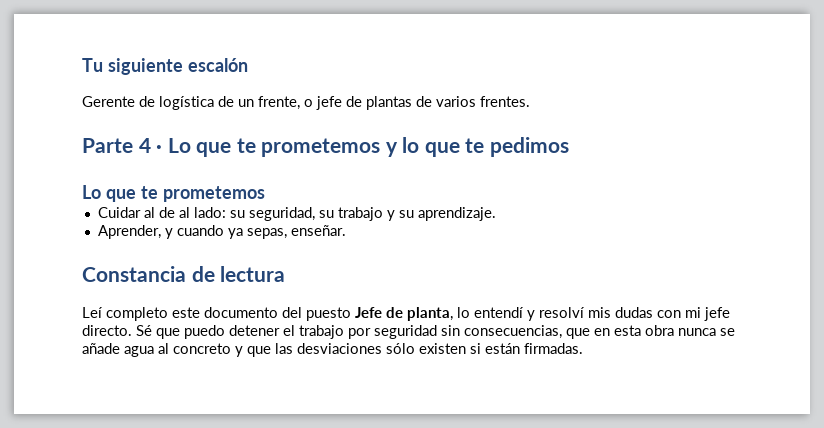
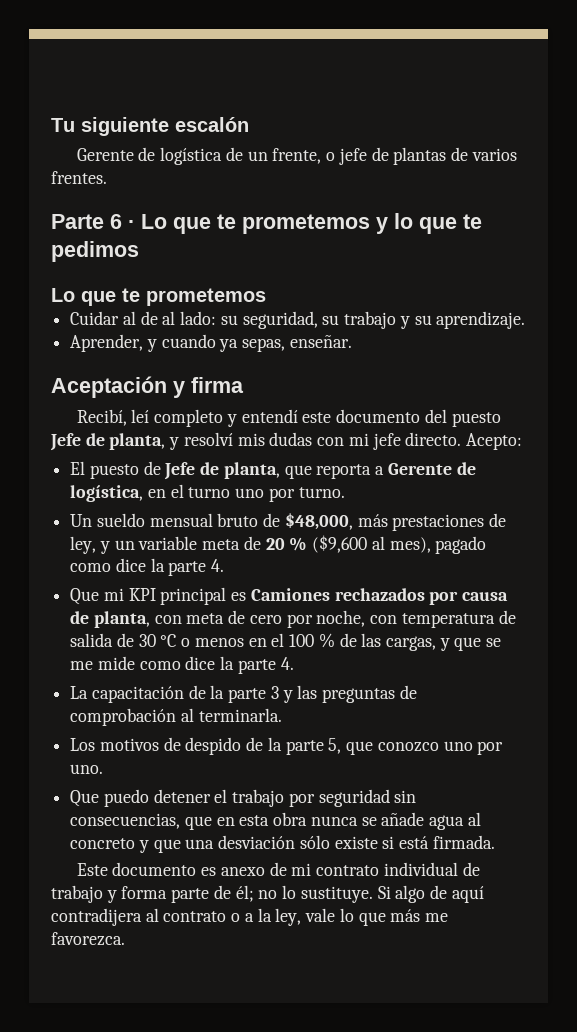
[138,138,151,153] 4 -> [110,214,122,229] 6
[82,266,286,282] [82,307,168,321] Constancia de lectura // Leí completo -> [51,376,244,398] [76,409,298,427] Aceptación y firma // Recibí, leí completo y entendí
[457,307,524,318] lo entendí -> (166, 441) none
[136,325,180,339] Sé que -> [465,433,522,450] [70,461,476,480] [70,484,345,502] [70,513,507,531] [70,535,487,554] [70,558,225,576] [70,587,509,605] [70,610,516,628] [70,633,502,651] [70,656,294,674] [70,685,417,703] [70,708,282,726] [70,737,504,755] [70,764,104,774] [70,790,100,807] Acepto: // El puesto de Jefe de planta, que reporta a Gerente de logística, en el turno uno por turno. // Un sueldo mensual bruto de $48,000, más prestaciones de ley, y un variable meta de 20 % ($9,600 al mes), pagado como dice la parte 4. // Que mi KPI principal es Camiones rechazados por causa de planta, con meta de cero por noche, con temperatura de salida de 30 °C o menos en el 100 % de las cargas, y que se me mide como dice la parte 4. // La capacitación de la parte 3 y las preguntas de comprobación al terminarla. // Los motivos de despido de la parte 5, que conozco uno por uno. // Que
[275,343,583,354] las desviaciones sólo existen si están firmadas. -> [185,835,495,849] [76,862,480,876] [51,885,484,903] [51,908,448,926] [51,932,125,946] una desviación sólo existe si está firmada. // Este documento es anexo de mi contrato individual de trabajo y forma parte de él; no lo sustituye. Si algo de aquí contradijera al contrato o a la ley, vale lo que más me favorezca.

